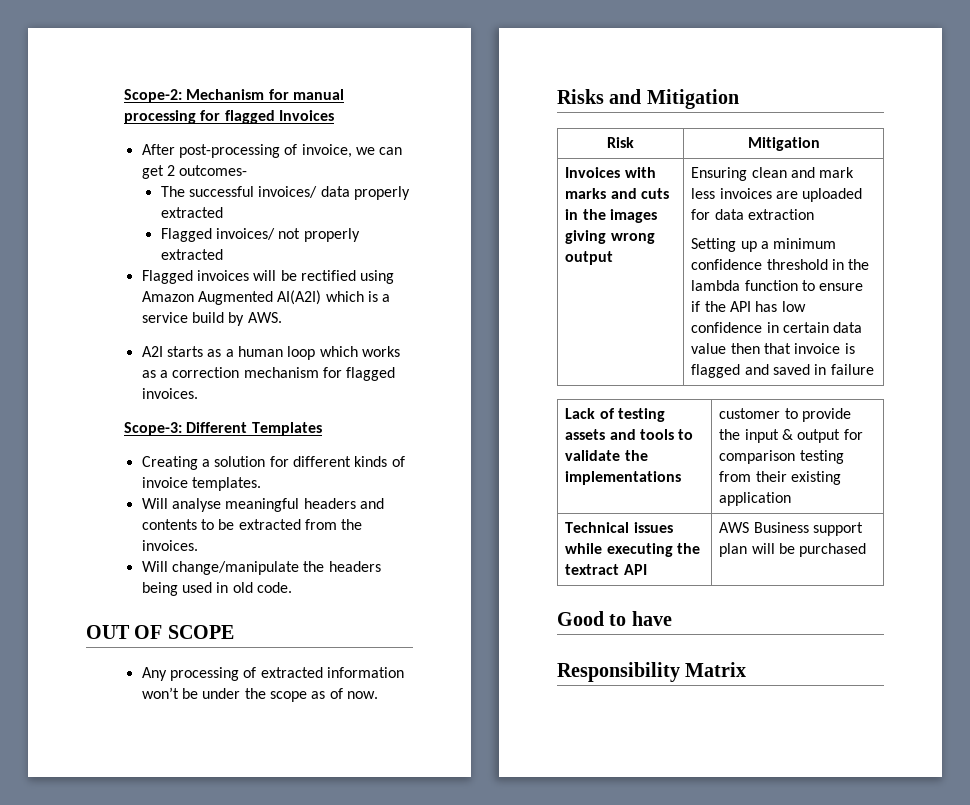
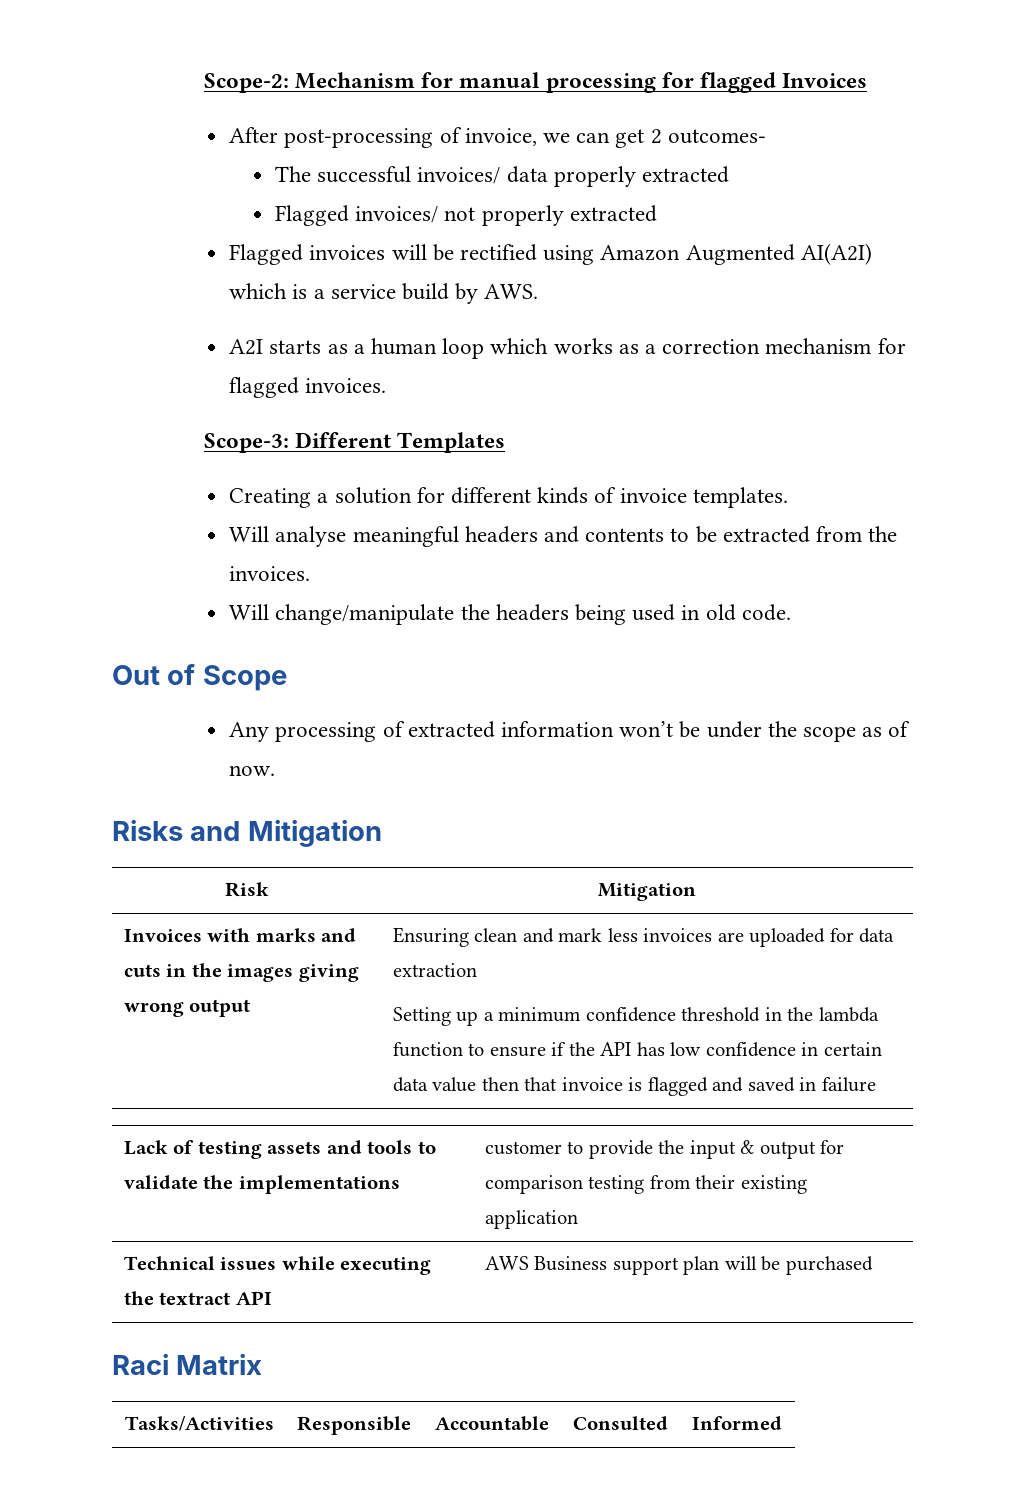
[86,625,234,639] OUT OF SCOPE -> [112,664,287,691] Out of Scope
[557,611,672,626] [557,662,747,682] Good to have // Responsibility Matrix -> [112,1353,263,1375] [124,1416,274,1431] [296,1416,411,1435] [434,1416,549,1431] [572,1416,668,1430] [691,1416,782,1430] Raci Matrix // Tasks/Activities | Responsible | Accountable | Consulted | Informed

